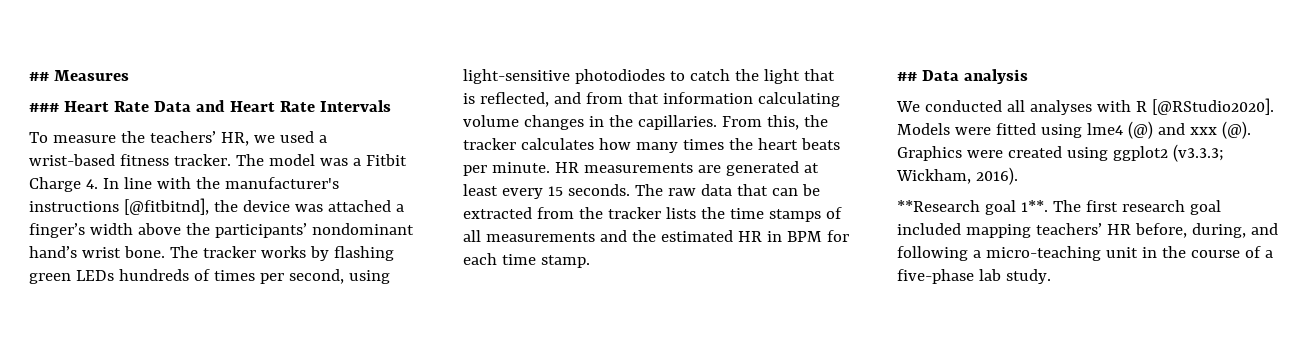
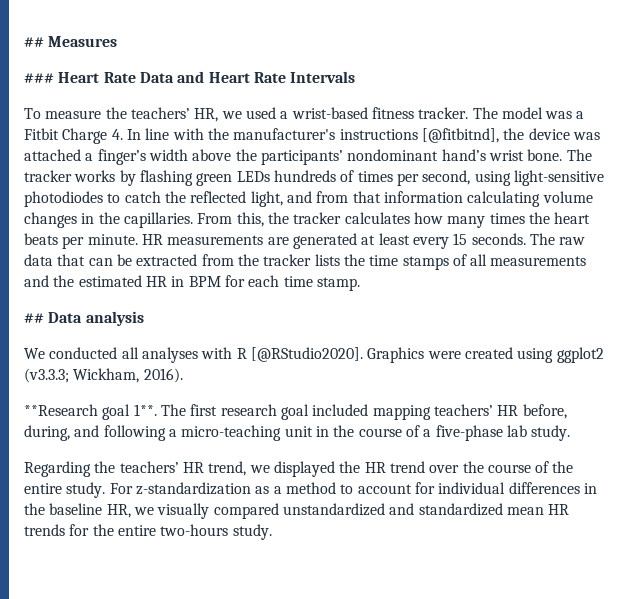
[763,69,835,84] [463,92,549,107] light that is reflected, -> [190,191,283,207] reflected light,
[897,121,1251,139] Models were fitted using lme4 (@) and xxx (@). -> (363, 354) none
(1051, 276) none -> [24,461,574,477] [24,482,597,498] [24,503,570,519] [24,524,272,540] // Regarding the teachers’ HR trend, we displayed the HR trend over the course of the entire study. For z-standardization as a method to account for individual differences in the baseline HR, we visually compared unstandardized and standardized mean HR trends for the entire two-hours study.

